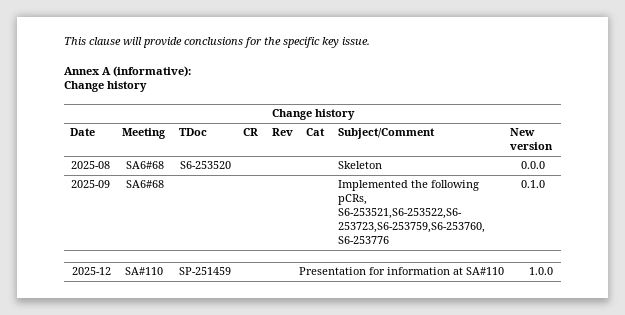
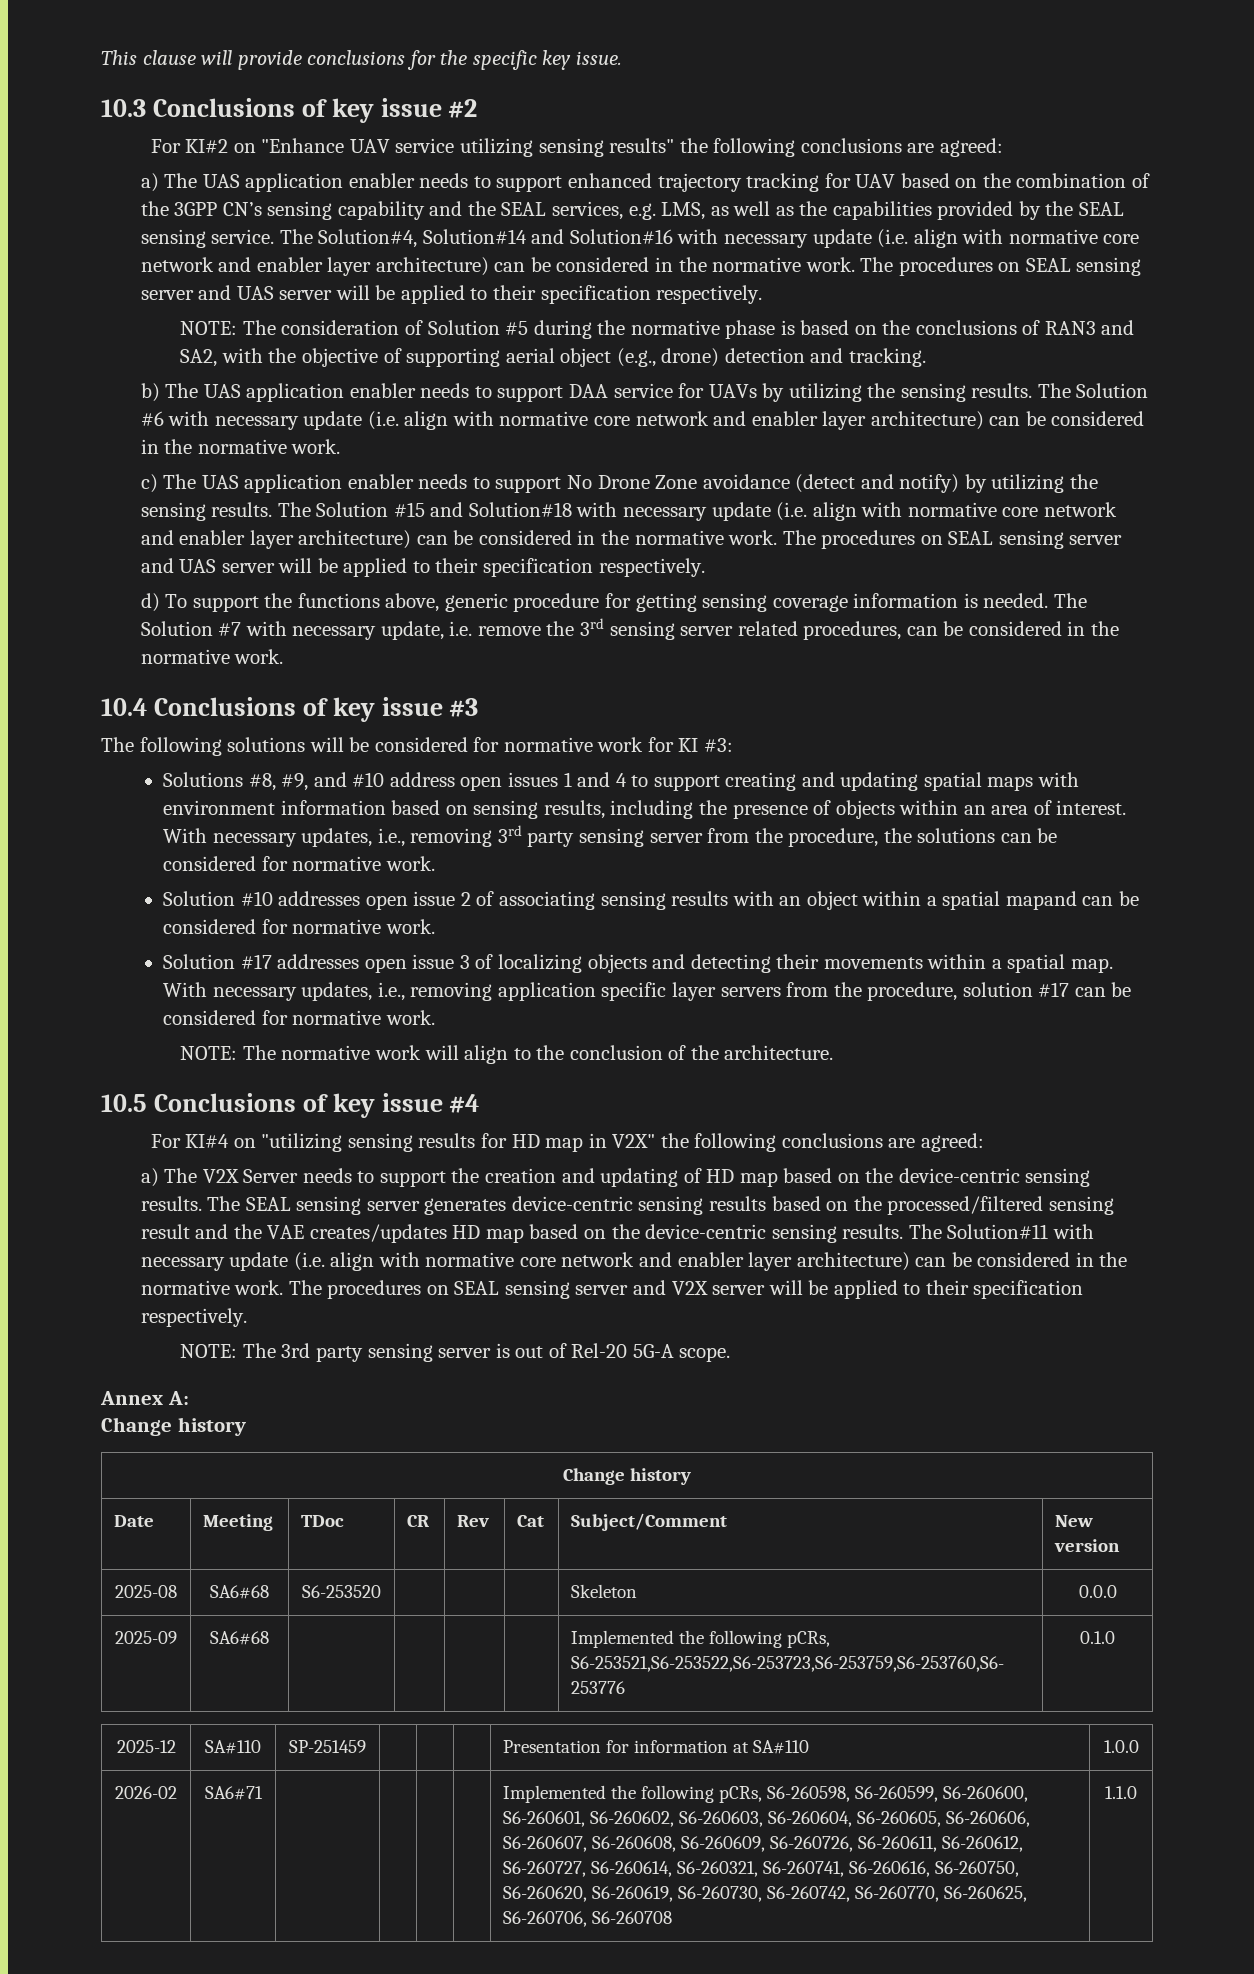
(370, 41) none -> [101,98,478,123] [150,138,1003,157] [140,173,1150,192] [140,201,1124,220] [140,229,1140,248] [140,257,1142,276] [140,285,763,304] [180,320,1135,339] [180,348,926,367] [140,383,1149,402] [140,411,1145,430] [140,439,341,454] [140,474,1098,493] [140,502,1117,521] [140,530,1123,549] [140,558,705,577] [140,593,1087,612] [140,618,1119,640] [140,649,284,664] [101,697,479,722] [101,737,733,756] [163,772,1079,791] [163,800,1127,819] [163,825,1058,847] [163,856,435,871] [163,891,1139,910] [163,919,435,934] [163,954,1113,973] [163,982,1132,1001] [163,1010,435,1025] [180,1045,834,1064] [101,1093,480,1118] [150,1133,984,1152] [140,1168,1091,1187] [140,1196,1114,1215] [140,1224,1094,1243] [140,1252,1128,1271] [140,1280,1084,1299] [140,1308,247,1327] [180,1343,731,1362] // 10.3 Conclusions of key issue #2 // For KI#2 on "Enhance UAV service utilizing sensing results" the following conclusions are agreed: // a) The UAS application enabler needs to support enhanced trajectory tracking for UAV based on the combination of the 3GPP CN’s sensing capability and the SEAL services, e.g. LMS, as well as the capabilities provided by the SEAL sensing service. The Solution#4, Solution#14 and Solution#16 with necessary update (i.e. align with normative core network and enabler layer architecture) can be considered in the normative work. The procedures on SEAL sensing server and UAS server will be applied to their specification respectively. // NOTE: The consideration of Solution #5 during the normative phase is based on the conclusions of RAN3 and SA2, with the objective of supporting aerial object (e.g., drone) detection and tracking. // b) The UAS application enabler needs to support DAA service for UAVs by utilizing the sensing results. The Solution #6 with necessary update (i.e. align with normative core network and enabler layer architecture) can be considered in the normative work. // c) The UAS application enabler needs to support No Drone Zone avoidance (detect and notify) by utilizing the sensing results. The Solution #15 and Solution#18 with necessary update (i.e. align with normative core network and enabler layer architecture) can be considered in the normative work. The procedures on SEAL sensing server and UAS server will be applied to their specification respectively. // d) To support the functions above, generic procedure for getting sensing coverage information is needed. The Solution #7 with necessary update, i.e. remove the 3rd sensing server related procedures, can be considered in the normative work. // 10.4 Conclusions of key issue #3 // The following solutions will be considered for normative work for KI #3: // Solutions #8, #9, and #10 address open issues 1 and 4 to support creating and updating spatial maps with environment information based on sensing results, including the presence of objects within an area of interest. With necessary updates, i.e., removing 3rd party sensing server from the procedure, the solutions can be considered for normative work. // Solution #10 addresses open issue 2 of associating sensing results with an object within a spatial mapand can be considered for normative work. // Solution #17 addresses open issue 3 of localizing objects and detecting their movements within a spatial map. With necessary updates, i.e., removing application specific layer servers from the procedure, solution #17 can be considered for normative work. // NOTE: The normative work will align to the conclusion of the architecture. // 10.5 Conclusions of key issue #4 // For KI#4 on "utilizing sensing results for HD map in V2X" the following conclusions are agreed: // a) The V2X Server needs to support the creation and updating of HD map based on the device-centric sensing results. The SEAL sensing server generates device-centric sensing results based on the processed/filtered sensing result and the VAE creates/updates HD map based on the device-centric sensing results. The Solution#11 with necessary update (i.e. align with normative core network and enabler layer architecture) can be considered in the normative work. The procedures on SEAL sensing server and V2X server will be applied to their specification respectively. // NOTE: The 3rd party sensing server is out of Rel-20 5G-A scope.
[102,66,191,77] A (informative): -> [167,1391,189,1405] A:
(553, 271) none -> [115,1786,177,1799] [204,1786,263,1800] [503,1785,1029,1803] [503,1811,1031,1827] [503,1836,1024,1852] [503,1861,1020,1877] [503,1886,1028,1902] [503,1911,673,1927] [1105,1786,1137,1799] // 2026-02 | SA6#71 | | | | | Implemented the following pCRs, S6-260598, S6-260599, S6-260600, S6-260601, S6-260602, S6-260603, S6-260604, S6-260605, S6-260606, S6-260607, S6-260608, S6-260609, S6-260726, S6-260611, S6-260612, S6-260727, S6-260614, S6-260321, S6-260741, S6-260616, S6-260750, S6-260620, S6-260619, S6-260730, S6-260742, S6-260770, S6-260625, S6-260706, S6-260708 | 1.1.0

